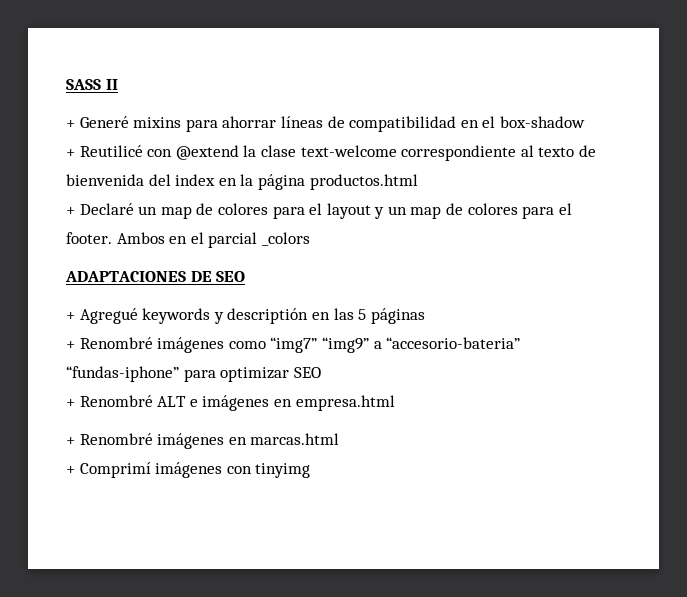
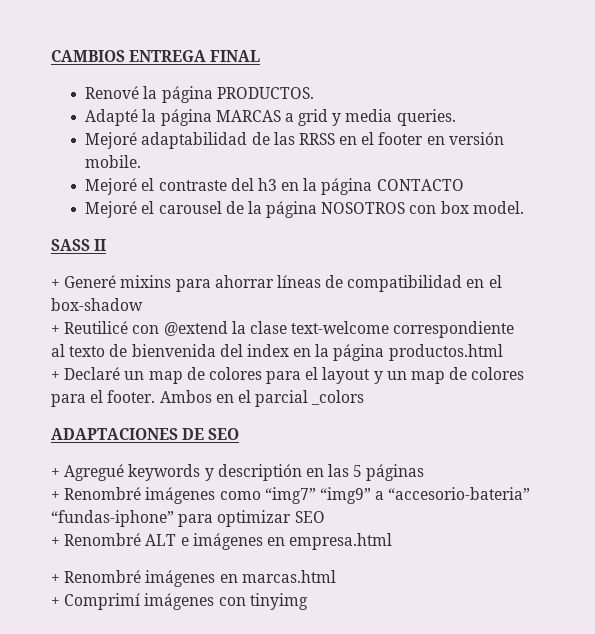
(66, 84) none -> [51,50,261,62] [85,86,314,103] [85,109,456,126] [85,132,504,149] [85,155,142,168] [85,178,464,195] [85,201,524,218] CAMBIOS ENTREGA FINAL // Renové la página PRODUCTOS. // Adapté la página MARCAS a grid y media queries. // Mejoré adaptabilidad de las RRSS en el footer en versión mobile. // Mejoré el contraste del h3 en la página CONTACTO // Mejoré el carousel de la página NOSOTROS con box model. //

